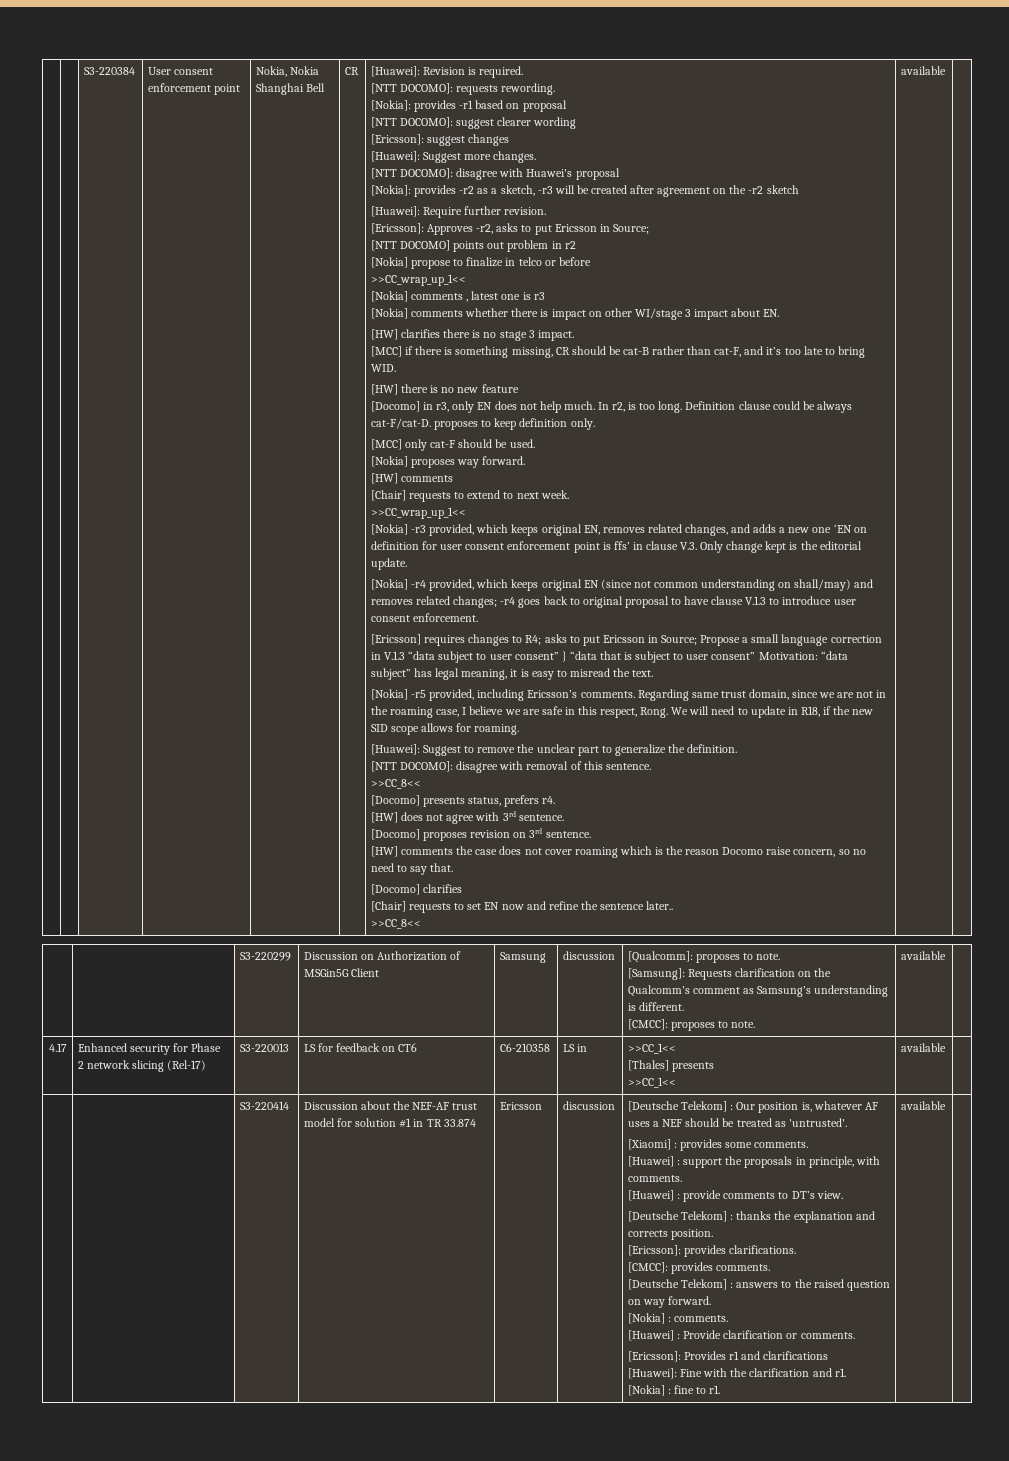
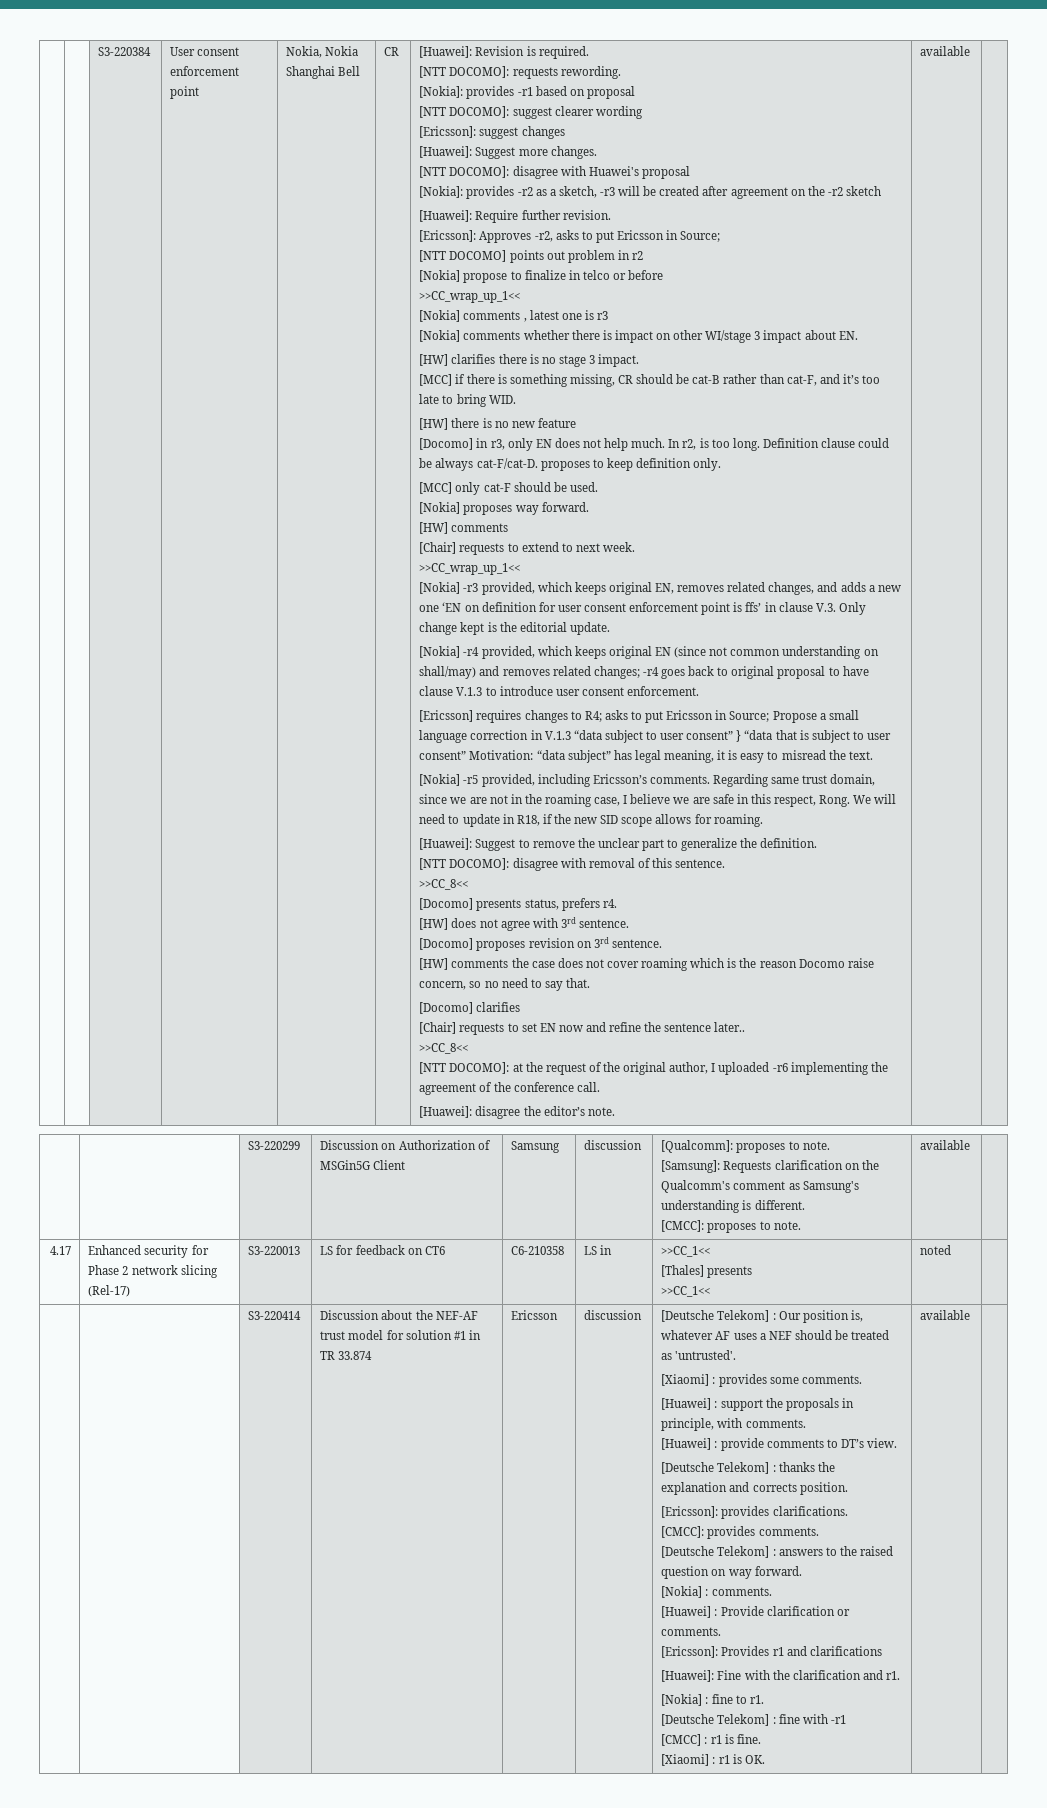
(421, 924) none -> [419,1062,888,1075] [419,1082,600,1095] [419,1106,615,1119] // [NTT DOCOMO]: at the request of the original author, I uploaded -r6 implementing the agreement of the conference call. // [Huawei]: disagree the editor’s note.
[900,1043,946,1052] available -> [920,1245,952,1255] noted
(721, 1389) none -> [661,1714,846,1726] [661,1734,761,1746] [661,1754,765,1766] // [Deutsche Telekom] : fine with -r1 // [CMCC] : r1 is fine. // [Xiaomi] : r1 is OK.

